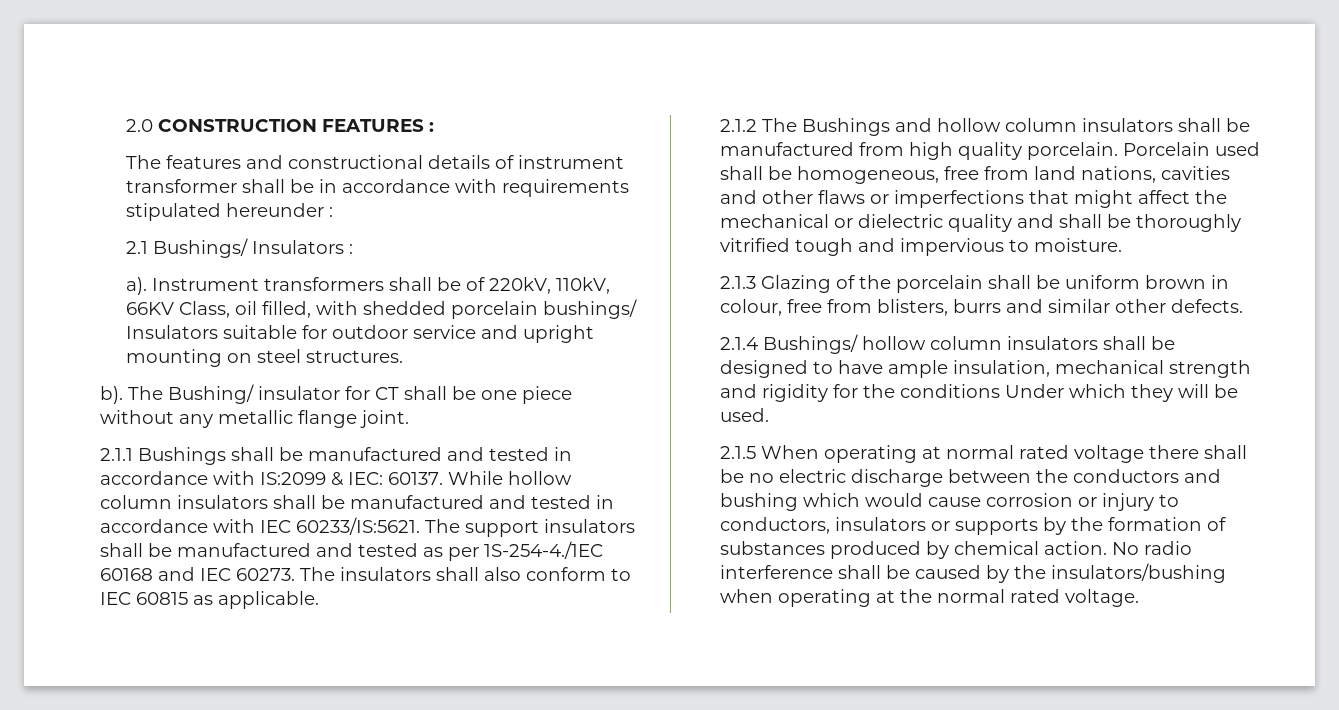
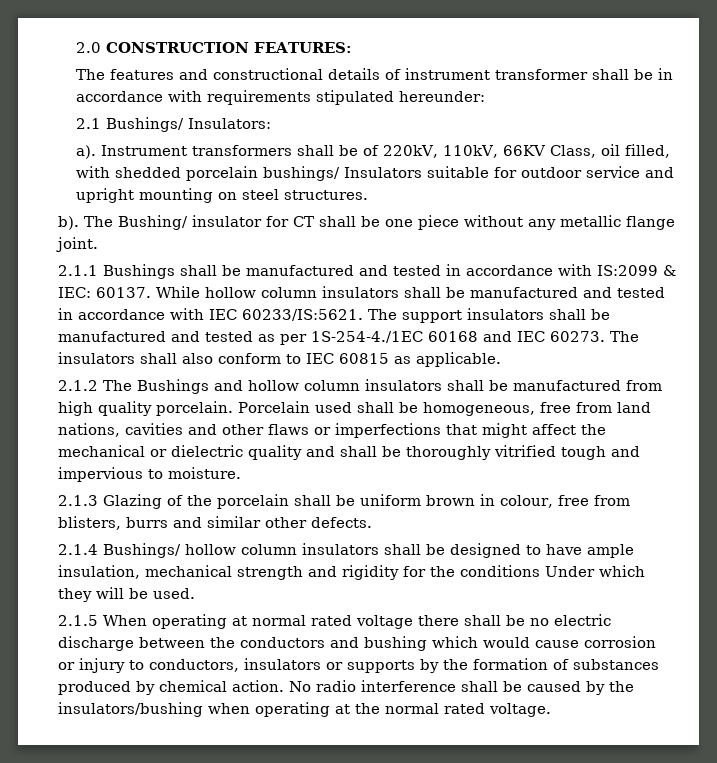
[322,119,435,132] FEATURES : -> [254,42,353,53] FEATURES:
[226,203,334,217] hereunder : -> [399,91,486,102] hereunder:
[252,240,354,254] Insulators : -> [188,118,272,129] Insulators:

